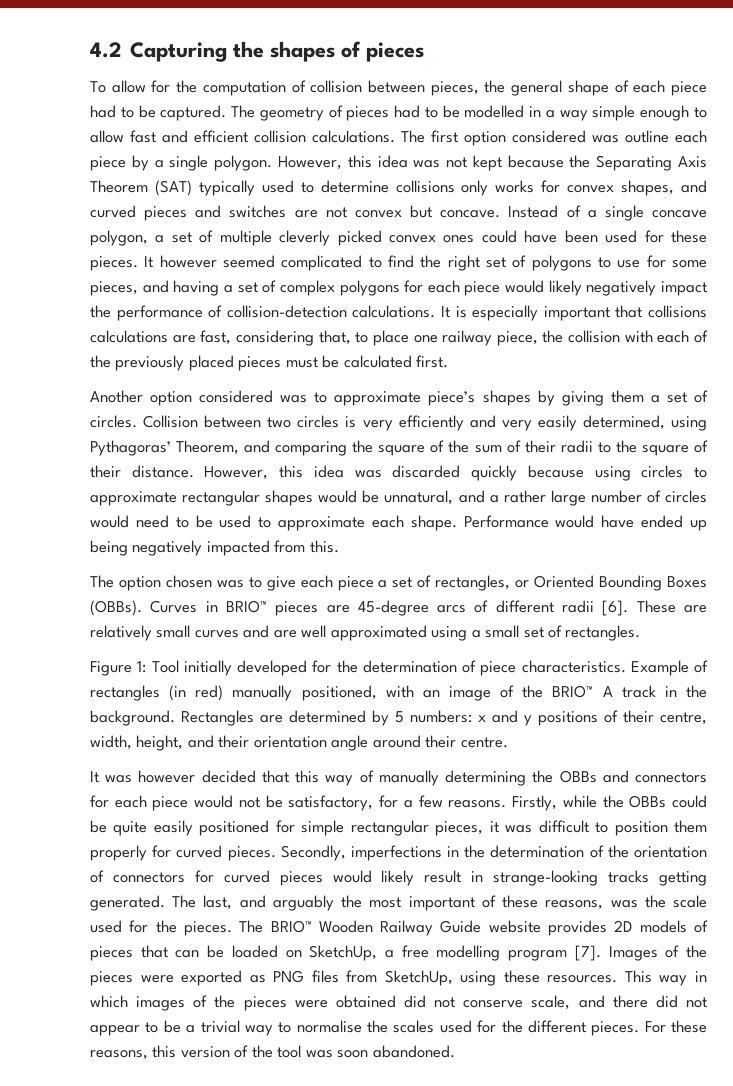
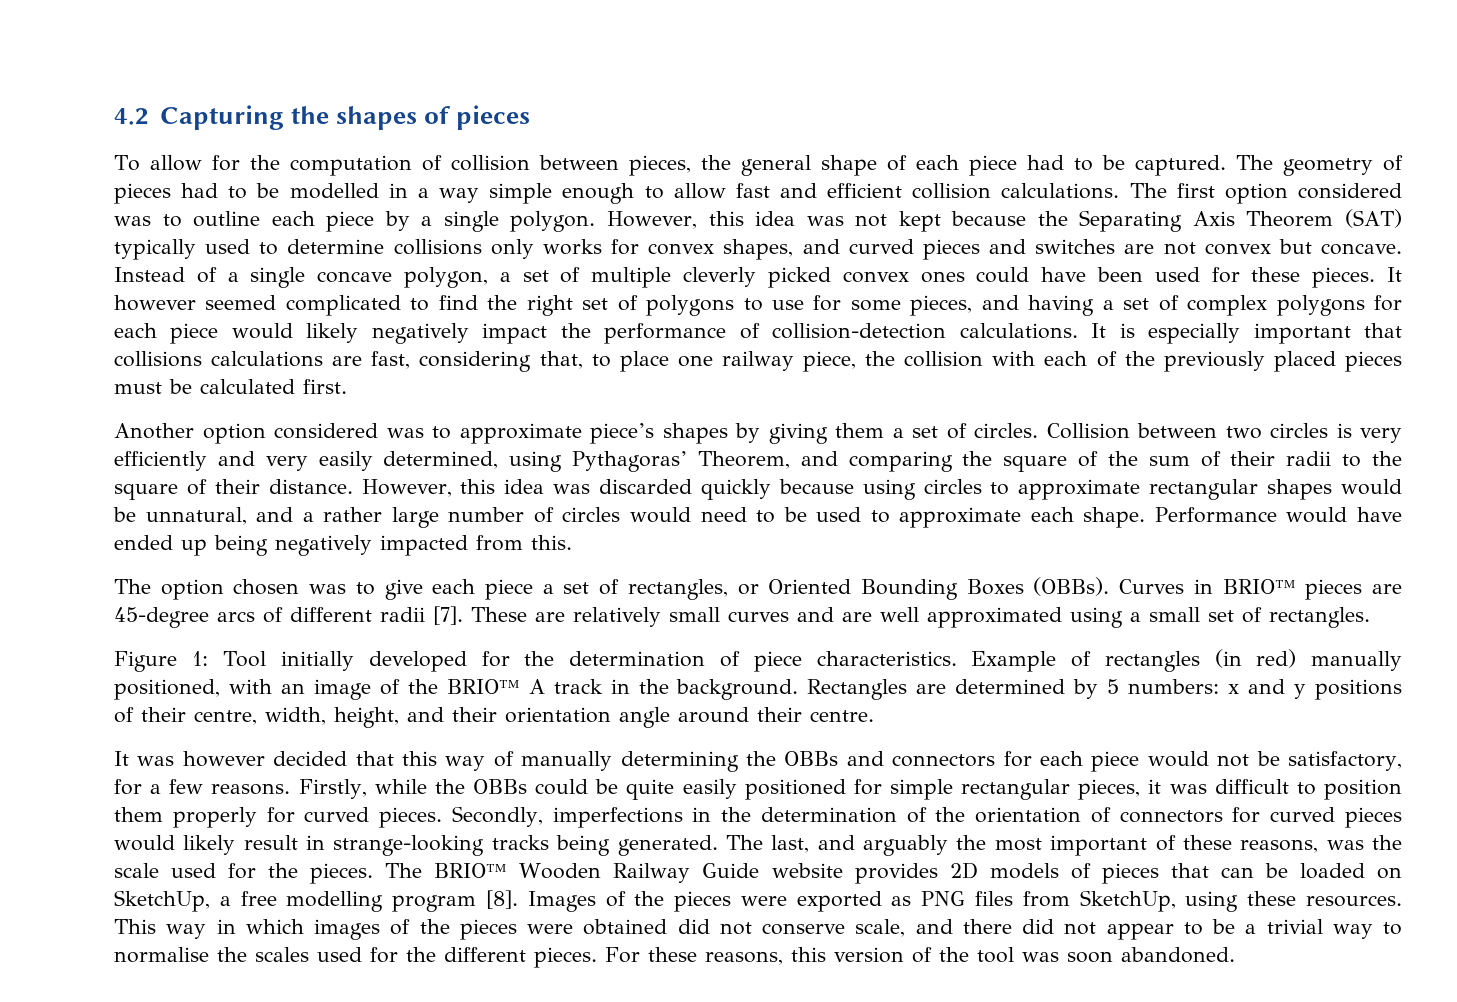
(619, 139) none -> [162,214,182,227] to
[602,600,629,616] [6]. -> [433,606,463,625] [7].
[659,871,707,886] getting -> [556,835,611,856] being
[574,945,601,961] [7]. -> [485,890,518,909] [8].

